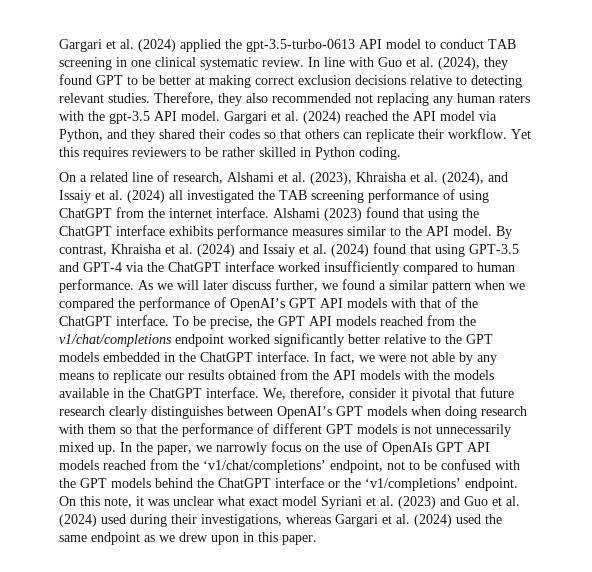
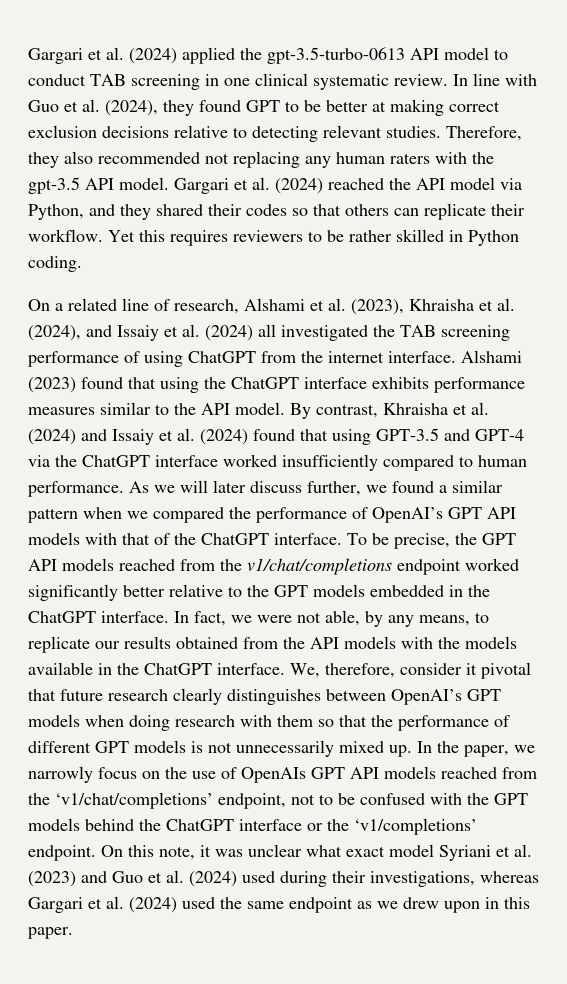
[432,352,455,362] able -> [325,610,360,626] able,
[59,373,94,380] means -> [419,615,470,626] means,

